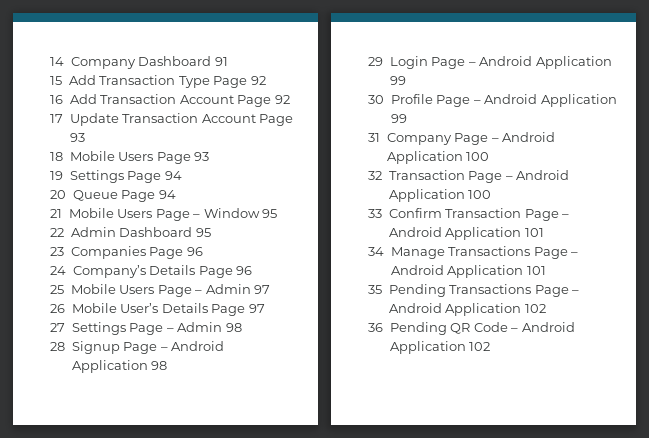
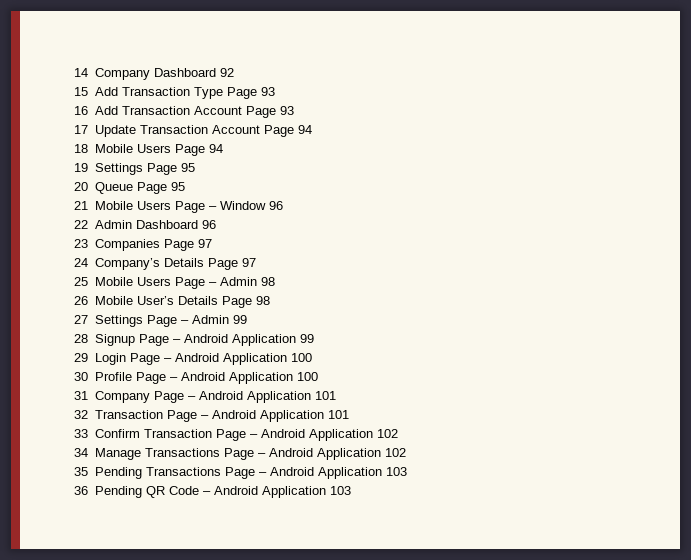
[214,57,228,66] 91 -> [219,68,234,77] 92
[250,76,266,85] 92 -> [260,87,275,96] 93
[274,95,290,104] 92 -> [279,106,294,115] 93
[69,133,85,142] [50,151,210,164] [50,170,182,183] [50,190,176,202] [50,208,190,221] 93 // 18 Mobile Users Page 93 // 19 Settings Page 94 // 20 Queue Page 94 // 21 Mobile Users Page -> [297,125,312,134] [74,144,223,156] [74,163,195,175] [74,182,185,194] [74,201,205,213] 94 // 18 Mobile Users Page 94 // 19 Settings Page 95 // 20 Queue Page 95 // 21 Mobile Users Page
[262,209,278,218] 95 -> [268,201,283,210] 96
[195,228,211,237] 95 -> [201,220,216,229] 96
[186,247,203,256] 96 -> [197,239,212,248] 97
[236,266,253,275] 96 -> [241,258,256,267] 97
[254,285,271,294] 97 -> [260,277,275,286] 98
[248,304,265,313] 97 -> [255,296,270,305] 98
[225,323,242,332] 98 -> [232,315,247,324] 99
[151,361,168,370] 98 -> [299,334,314,343] 99
[389,76,406,85] 99 -> [290,353,312,362] 100
[390,114,407,123] 99 -> [296,372,318,381] 100
[466,152,490,161] 100 -> [314,391,336,400] 101
[468,190,492,199] 100 -> [327,410,349,419] 101
[524,228,544,237] 101 -> [376,429,398,438] 102
[526,266,546,275] [368,284,580,297] [388,303,546,316] 101 // 35 Pending Transactions Page – Android Application 102 -> [384,448,406,457] [74,467,407,479] 102 // 35 Pending Transactions Page – Android Application 103
[469,342,491,351] 102 -> [329,486,351,495] 103

